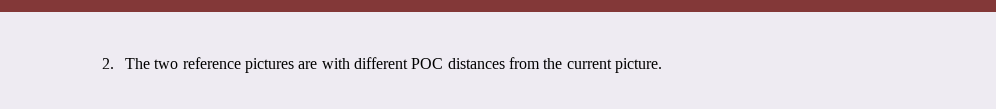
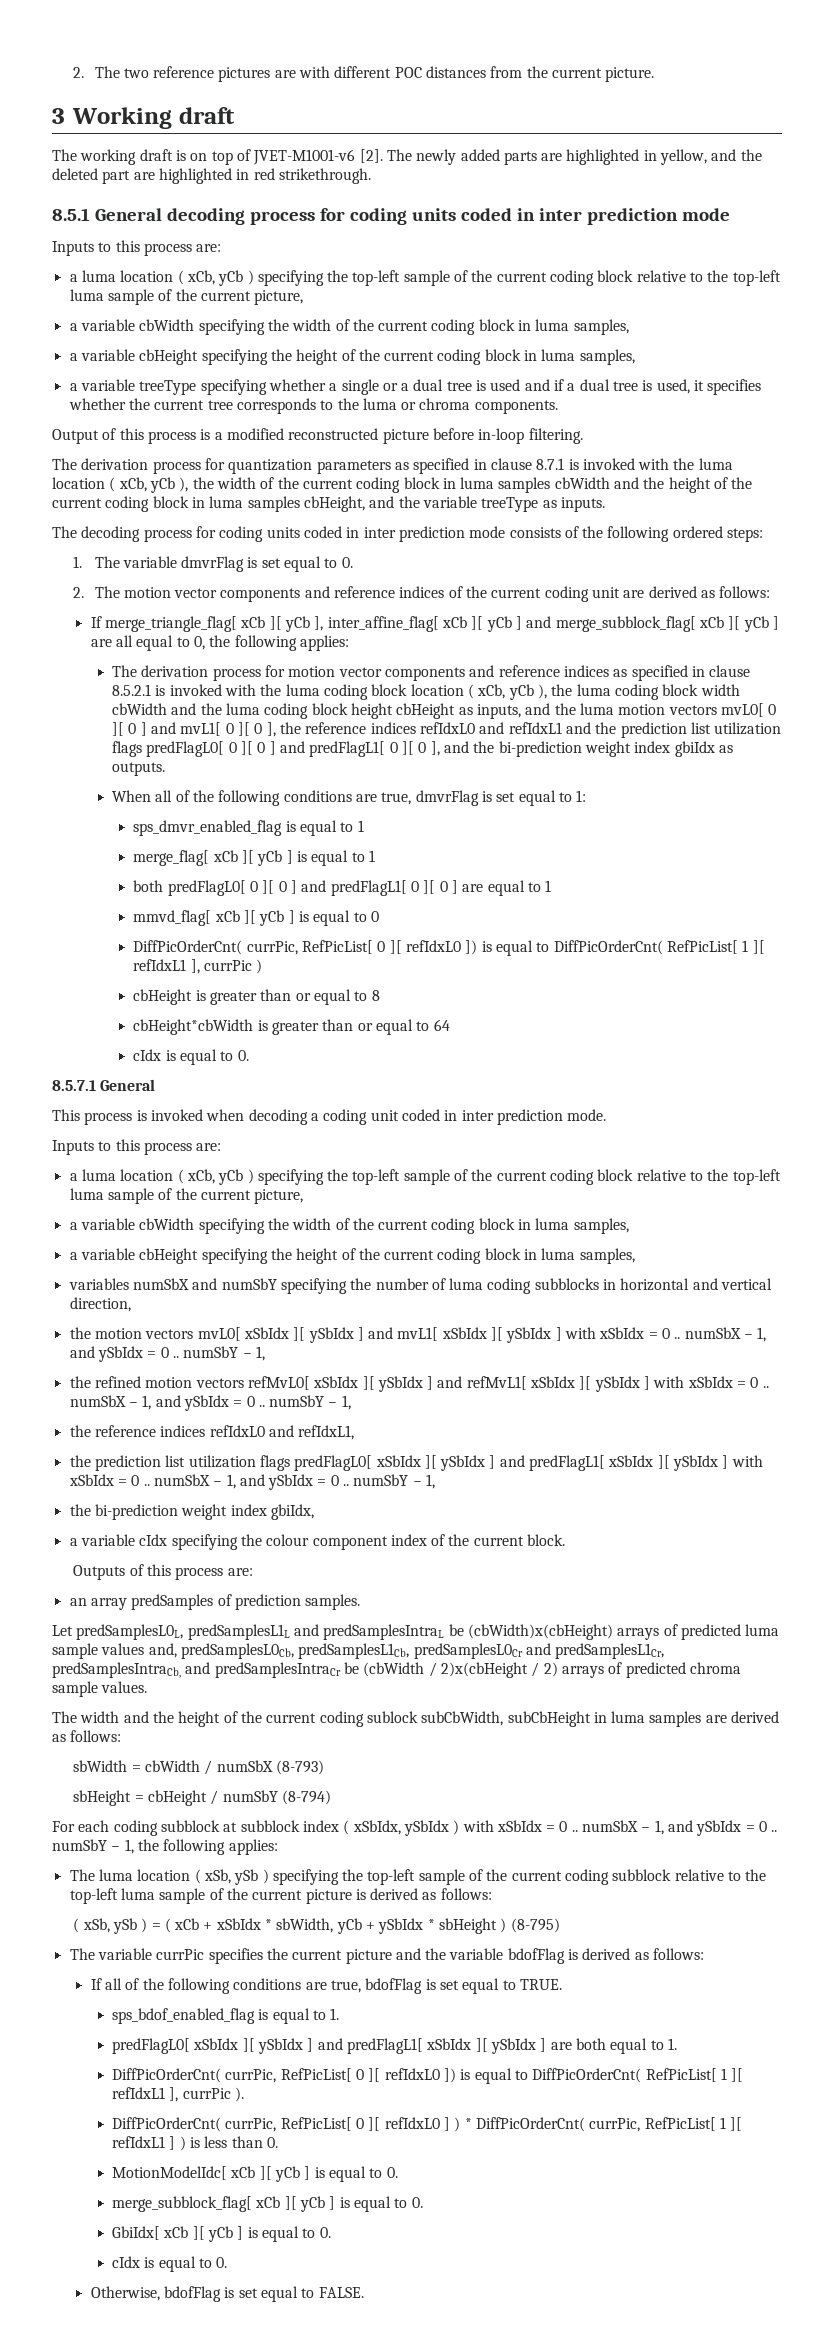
(662, 65) none -> [52,107,236,129] [52,149,762,165] [52,168,371,184] [52,208,730,225] [52,240,222,256] [69,270,781,286] [69,289,304,305] [69,319,629,335] [69,349,635,365] [69,379,762,395] [68,398,558,414] [52,428,583,444] [52,458,733,474] [52,477,753,493] [52,496,605,512] [52,526,764,542] [73,556,353,572] [73,586,771,602] [90,616,779,632] [90,635,350,651] [112,665,751,681] [112,684,740,700] [112,703,777,719] [112,722,782,738] [112,741,733,757] [112,762,166,776] [112,790,587,806] [133,820,364,836] [133,850,375,866] [133,880,552,896] [133,910,379,926] [133,940,765,956] [133,959,263,974] [133,989,380,1005] [133,1019,450,1035] [133,1049,249,1065] [52,1079,156,1091] [52,1109,607,1125] [52,1139,222,1155] [69,1169,781,1185] [69,1188,304,1204] [69,1218,629,1234] [69,1248,635,1264] [68,1278,773,1294] [69,1297,131,1312] [69,1327,767,1343] [69,1346,265,1362] [69,1376,769,1392] [69,1395,351,1411] [69,1425,355,1440] [69,1455,763,1471] [68,1474,436,1490] [69,1504,314,1520] [69,1534,566,1550] [73,1564,253,1580] [69,1594,361,1610] [52,1624,780,1640] [52,1643,665,1659] [52,1662,741,1678] [52,1681,148,1697] [52,1711,780,1727] [52,1730,122,1742] [73,1760,324,1775] [73,1790,331,1806] [52,1820,778,1836] [52,1839,278,1855] [69,1869,767,1885] [69,1888,492,1904] [73,1918,560,1934] [69,1948,705,1964] [90,1978,563,1994] [112,2008,340,2024] [112,2038,677,2054] [112,2068,744,2084] [112,2087,245,2102] [112,2117,743,2132] [112,2136,279,2151] [112,2166,398,2182] [112,2196,423,2212] [112,2226,331,2242] [112,2256,228,2272] [90,2286,364,2302] // 3 Working draft // The working draft is on top of JVET-M1001-v6 [2]. The newly added parts are highlighted in yellow, and the deleted part are highlighted in red strikethrough. // 8.5.1 General decoding process for coding units coded in inter prediction mode // Inputs to this process are: // a luma location ( xCb, yCb ) specifying the top-left sample of the current coding block relative to the top-left luma sample of the current picture, // a variable cbWidth specifying the width of the current coding block in luma samples, // a variable cbHeight specifying the height of the current coding block in luma samples, // a variable treeType specifying whether a single or a dual tree is used and if a dual tree is used, it specifies whether the current tree corresponds to the luma or chroma components. // Output of this process is a modified reconstructed picture before in-loop filtering. // The derivation process for quantization parameters as specified in clause 8.7.1 is invoked with the luma location ( xCb, yCb ), the width of the current coding block in luma samples cbWidth and the height of the current coding block in luma samples cbHeight, and the variable treeType as inputs. // The decoding process for coding units coded in inter prediction mode consists of the following ordered steps: // 1. The variable dmvrFlag is set equal to 0. // 2. The motion vector components and reference indices of the current coding unit are derived as follows: // If merge_triangle_flag[ xCb ][ yCb ], inter_affine_flag[ xCb ][ yCb ] and merge_subblock_flag[ xCb ][ yCb ] are all equal to 0, the following applies: // The derivation process for motion vector components and reference indices as specified in clause 8.5.2.1 is invoked with the luma coding block location ( xCb, yCb ), the luma coding block width cbWidth and the luma coding block height cbHeight as inputs, and the luma motion vectors mvL0[ 0 ][ 0 ] and mvL1[ 0 ][ 0 ], the reference indices refIdxL0 and refIdxL1 and the prediction list utilization flags predFlagL0[ 0 ][ 0 ] and predFlagL1[ 0 ][ 0 ], and the bi-prediction weight index gbiIdx as outputs. // When all of the following conditions are true, dmvrFlag is set equal to 1: // sps_dmvr_enabled_flag is equal to 1 // merge_flag[ xCb ][ yCb ] is equal to 1 // both predFlagL0[ 0 ][ 0 ] and predFlagL1[ 0 ][ 0 ] are equal to 1 // mmvd_flag[ xCb ][ yCb ] is equal to 0 // DiffPicOrderCnt( currPic, RefPicList[ 0 ][ refIdxL0 ]) is equal to DiffPicOrderCnt( RefPicList[ 1 ][ refIdxL1 ], currPic ) // cbHeight is greater than or equal to 8 // cbHeight*cbWidth is greater than or equal to 64 // cIdx is equal to 0. // 8.5.7.1 General // This process is invoked when decoding a coding unit coded in inter prediction mode. // Inputs to this process are: // a luma location ( xCb, yCb ) specifying the top-left sample of the current coding block relative to the top-left luma sample of the current picture, // a variable cbWidth specifying the width of the current coding block in luma samples, // a variable cbHeight specifying the height of the current coding block in luma samples, // variables numSbX and numSbY specifying the number of luma coding subblocks in horizontal and vertical direction, // the motion vectors mvL0[ xSbIdx ][ ySbIdx ] and mvL1[ xSbIdx ][ ySbIdx ] with xSbIdx = 0 .. numSbX − 1, and ySbIdx = 0 .. numSbY − 1, // the refined motion vectors refMvL0[ xSbIdx ][ ySbIdx ] and refMvL1[ xSbIdx ][ ySbIdx ] with xSbIdx = 0 .. numSbX − 1, and ySbIdx = 0 .. numSbY − 1, // the reference indices refIdxL0 and refIdxL1, // the prediction list utilization flags predFlagL0[ xSbIdx ][ ySbIdx ] and predFlagL1[ xSbIdx ][ ySbIdx ] with xSbIdx = 0 .. numSbX − 1, and ySbIdx = 0 .. numSbY − 1, // the bi-prediction weight index gbiIdx, // a variable cIdx specifying the colour component index of the current block. // Outputs of this process are: // an array predSamples of prediction samples. // Let predSamplesL0L, predSamplesL1L and predSamplesIntraL be (cbWidth)x(cbHeight) arrays of predicted luma sample values and, predSamplesL0Cb, predSamplesL1Cb, predSamplesL0Cr and predSamplesL1Cr, predSamplesIntraCb, and predSamplesIntraCr be (cbWidth / 2)x(cbHeight / 2) arrays of predicted chroma sample values. // The width and the height of the current coding sublock subCbWidth, subCbHeight in luma samples are derived as follows: // sbWidth = cbWidth / numSbX (8-793) // sbHeight = cbHeight / numSbY (8-794) // For each coding subblock at subblock index ( xSbIdx, ySbIdx ) with xSbIdx = 0 .. numSbX − 1, and ySbIdx = 0 .. numSbY − 1, the following applies: // The luma location ( xSb, ySb ) specifying the top-left sample of the current coding subblock relative to the top-left luma sample of the current picture is derived as follows: // ( xSb, ySb ) = ( xCb + xSbIdx * sbWidth, yCb + ySbIdx * sbHeight ) (8-795) // The variable currPic specifies the current picture and the variable bdofFlag is derived as follows: // If all of the following conditions are true, bdofFlag is set equal to TRUE. // sps_bdof_enabled_flag is equal to 1. // predFlagL0[ xSbIdx ][ ySbIdx ] and predFlagL1[ xSbIdx ][ ySbIdx ] are both equal to 1. // DiffPicOrderCnt( currPic, RefPicList[ 0 ][ refIdxL0 ]) is equal to DiffPicOrderCnt( RefPicList[ 1 ][ refIdxL1 ], currPic ). // DiffPicOrderCnt( currPic, RefPicList[ 0 ][ refIdxL0 ] ) * DiffPicOrderCnt( currPic, RefPicList[ 1 ][ refIdxL1 ] ) is less than 0. // MotionModelIdc[ xCb ][ yCb ] is equal to 0. // merge_subblock_flag[ xCb ][ yCb ] is equal to 0. // GbiIdx[ xCb ][ yCb ] is equal to 0. // cIdx is equal to 0. // Otherwise, bdofFlag is set equal to FALSE.

